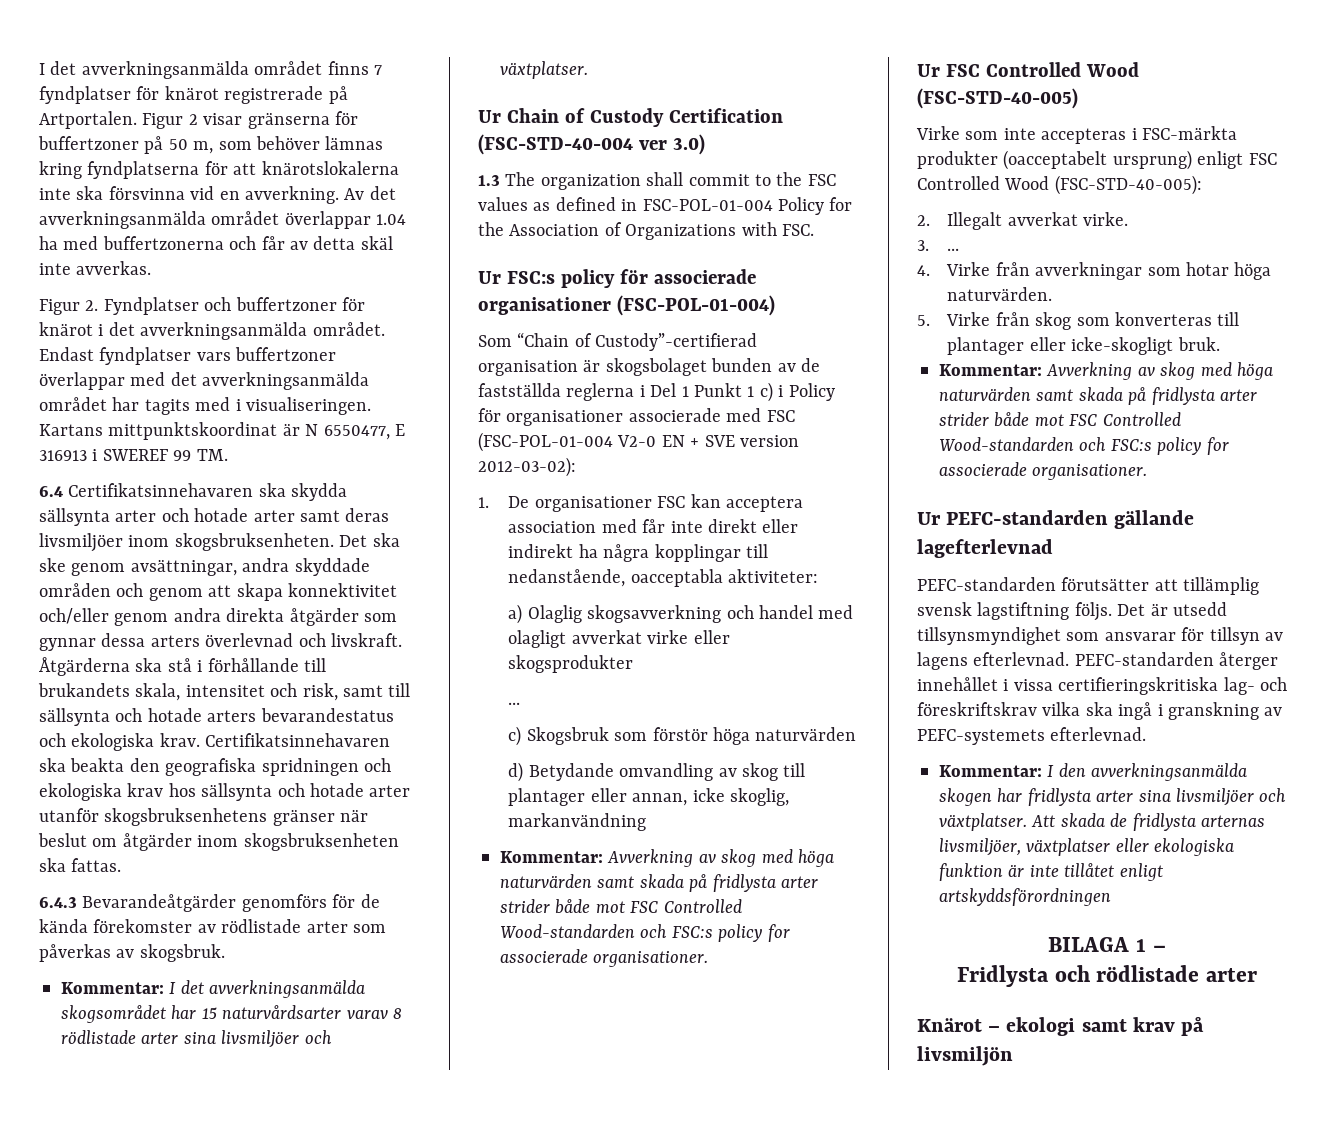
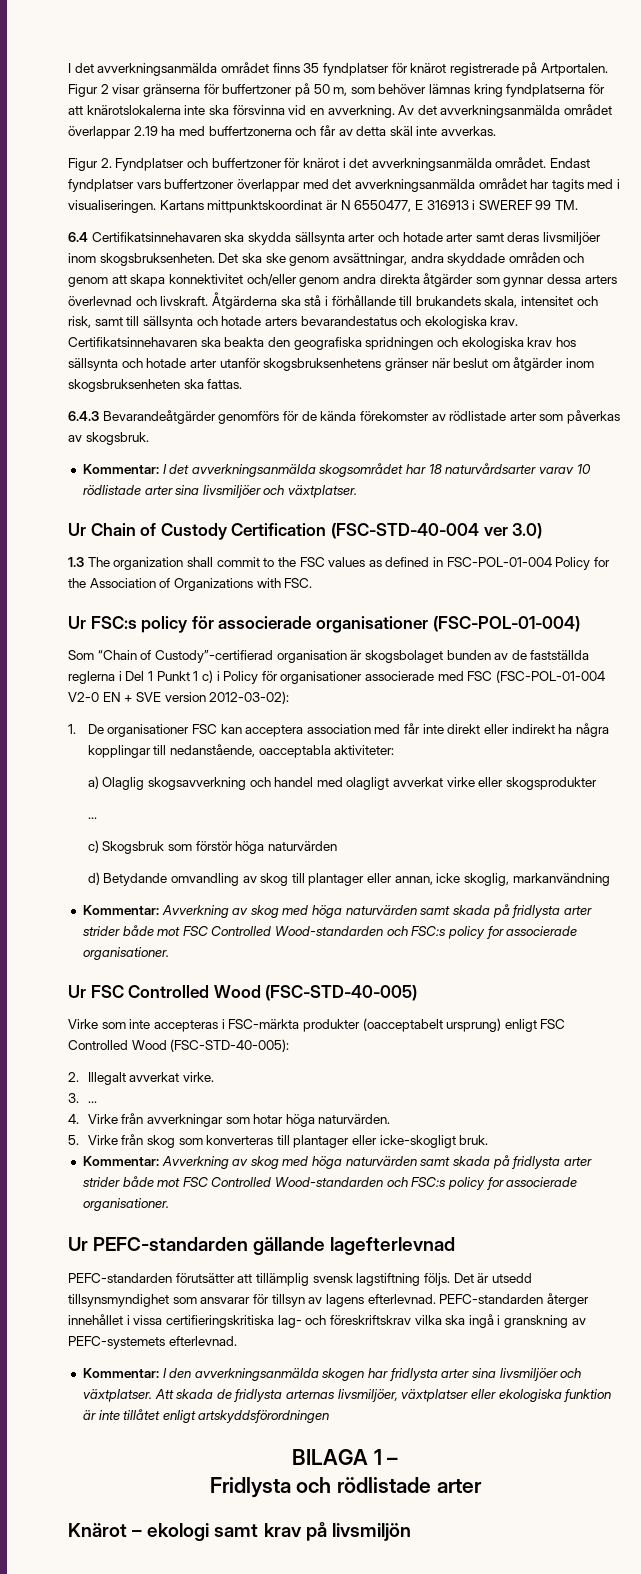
[374,65,382,75] 7 -> [303,63,320,73] 35
[376,214,407,225] 1.04 -> [133,126,158,136] 2.19
[201,1007,217,1019] 15 -> [428,464,442,474] 18
[393,1008,402,1019] 8 -> [576,464,591,474] 10

